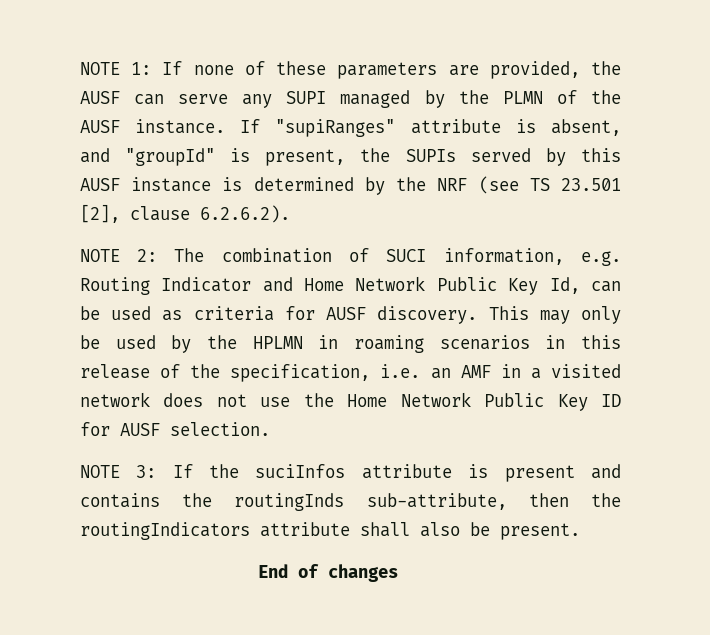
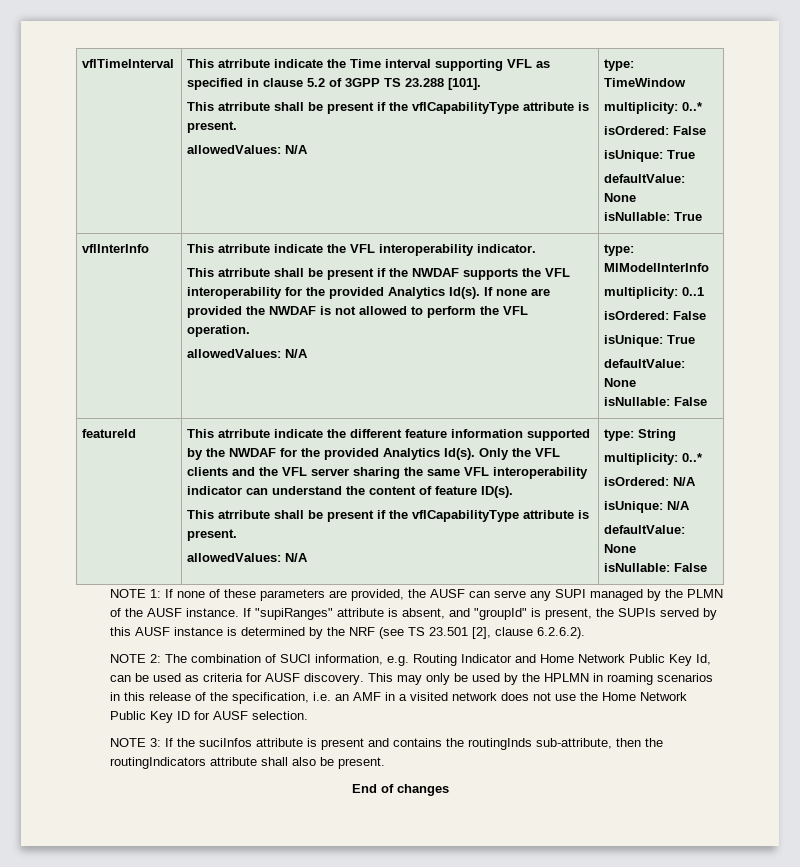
(79, 68) none -> [82,59,175,68] [187,59,551,71] [187,78,482,90] [187,102,590,114] [187,121,238,133] [187,145,309,154] [604,59,635,71] [604,78,687,87] [604,102,704,114] [604,126,707,135] [604,150,696,162] [604,174,686,183] [604,193,637,202] [604,212,703,221] [82,244,150,253] [187,244,537,256] [187,268,571,280] [187,287,551,299] [187,306,529,318] [187,325,251,337] [187,349,309,358] [604,244,635,256] [604,263,710,272] [604,287,705,299] [604,311,707,320] [604,335,696,347] [604,359,686,368] [604,378,637,387] [604,397,708,406] [82,429,137,438] [187,429,591,441] [187,448,561,460] [187,467,589,479] [187,486,514,498] [187,510,590,522] [187,529,238,541] [187,553,309,562] [604,429,677,441] [604,453,704,465] [604,477,697,486] [604,501,691,513] [604,525,686,534] [604,544,637,553] [604,563,708,572] vflTimeInterval | This atrribute indicate the Time interval supporting VFL as specified in clause 5.2 of 3GPP TS 23.288 [101]. // This atrribute shall be present if the vflCapabilityType attribute is present. // allowedValues: N/A | type: TimeWindow // multiplicity: 0..* // isOrdered: False // isUnique: True // defaultValue: None // isNullable: True // vflInterInfo | This atrribute indicate the VFL interoperability indicator. // This atrribute shall be present if the NWDAF supports the VFL interoperability for the provided Analytics Id(s). If none are provided the NWDAF is not allowed to perform the VFL operation. // allowedValues: N/A | type: MlModelInterInfo // multiplicity: 0..1 // isOrdered: False // isUnique: True // defaultValue: None // isNullable: False // featureId | This atrribute indicate the different feature information supported by the NWDAF for the provided Analytics Id(s). Only the VFL clients and the VFL server sharing the same VFL interoperability indicator can understand the content of feature ID(s). // This atrribute shall be present if the vflCapabilityType attribute is present. // allowedValues: N/A | type: String // multiplicity: 0..* // isOrdered: N/A // isUnique: N/A // defaultValue: None // isNullable: False //

